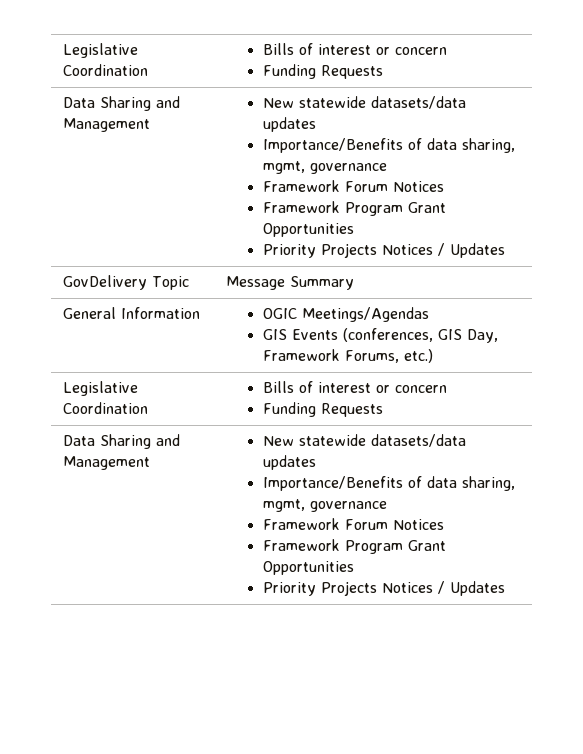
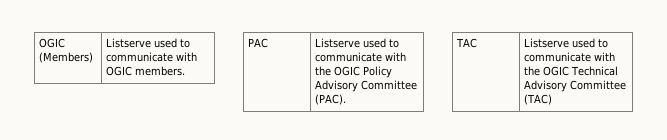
[62,43,138,58] [62,64,148,76] [262,43,447,55] [262,64,383,79] [62,96,180,111] [62,118,150,132] [262,96,466,109] [262,117,316,132] [262,138,515,153] [262,161,387,174] [262,180,444,192] [262,201,446,216] [262,223,354,237] [262,243,505,258] [62,275,189,290] [225,276,354,290] [62,307,200,319] [262,307,429,322] [262,328,498,343] [262,349,433,363] [62,381,138,396] [62,402,148,414] [262,381,447,393] [262,402,383,417] [62,434,180,449] [62,456,150,470] [262,434,466,447] [262,455,316,470] [262,476,515,491] [262,499,387,512] [262,518,444,530] [262,539,446,554] [262,561,354,575] [262,581,505,596] Legislative Coordination | Bills of interest or concern // Funding Requests // Data Sharing and Management | New statewide datasets/data updates // Importance/Benefits of data sharing, mgmt, governance // Framework Forum Notices // Framework Program Grant Opportunities // Priority Projects Notices / Updates // GovDelivery Topic | Message Summary // General Information | OGIC Meetings/Agendas // GIS Events (conferences, GIS Day, Framework Forums, etc.) // Legislative Coordination | Bills of interest or concern // Funding Requests // Data Sharing and Management | New statewide datasets/data updates // Importance/Benefits of data sharing, mgmt, governance // Framework Forum Notices // Framework Program Grant Opportunities // Priority Projects Notices / Updates -> [39,38,66,48] [39,52,94,63] [106,38,191,48] [106,52,198,62] [106,66,186,76] [248,38,269,48] [315,38,400,48] [315,52,407,62] [315,66,393,78] [315,80,418,92] [315,94,347,105] [456,38,478,48] [524,38,609,48] [524,52,616,62] [524,66,619,76] [524,80,627,92] [524,94,553,105] OGIC (Members) | Listserve used to communicate with OGIC members. // PAC | Listserve used to communicate with the OGIC Policy Advisory Committee (PAC). // TAC | Listserve used to communicate with the OGIC Technical Advisory Committee (TAC)

